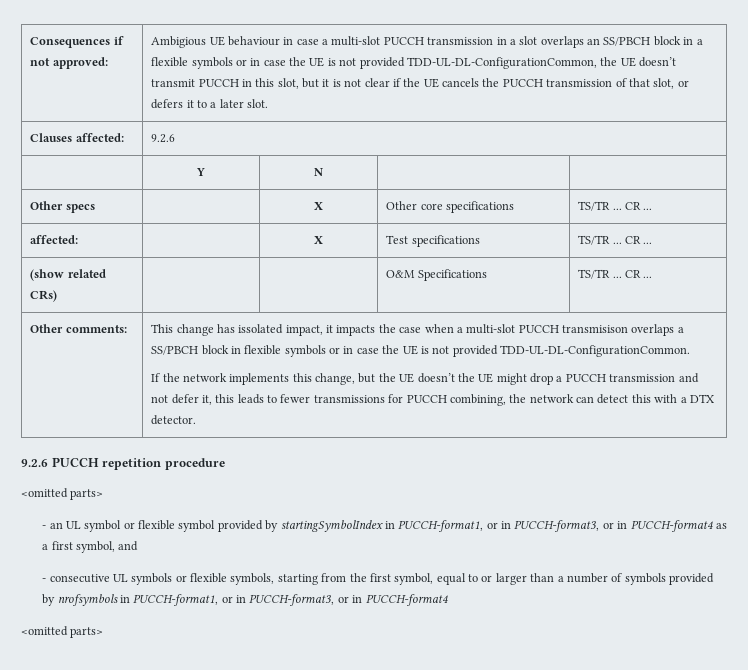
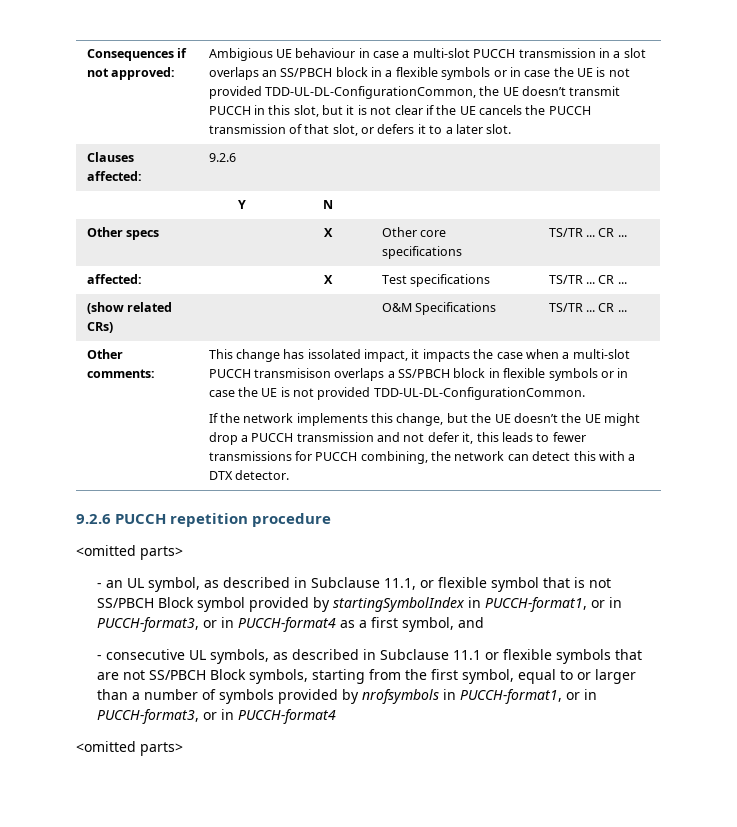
[84,520,176,532] symbol or flexible -> [148,577,612,592] [97,597,195,608] symbol, as described in Subclause 11.1, or flexible symbol that is not SS/PBCH Block
[131,573,228,585] symbols or flexible -> [210,649,643,664] [97,669,247,680] symbols, as described in Subclause 11.1 or flexible symbols that are not SS/PBCH Block

